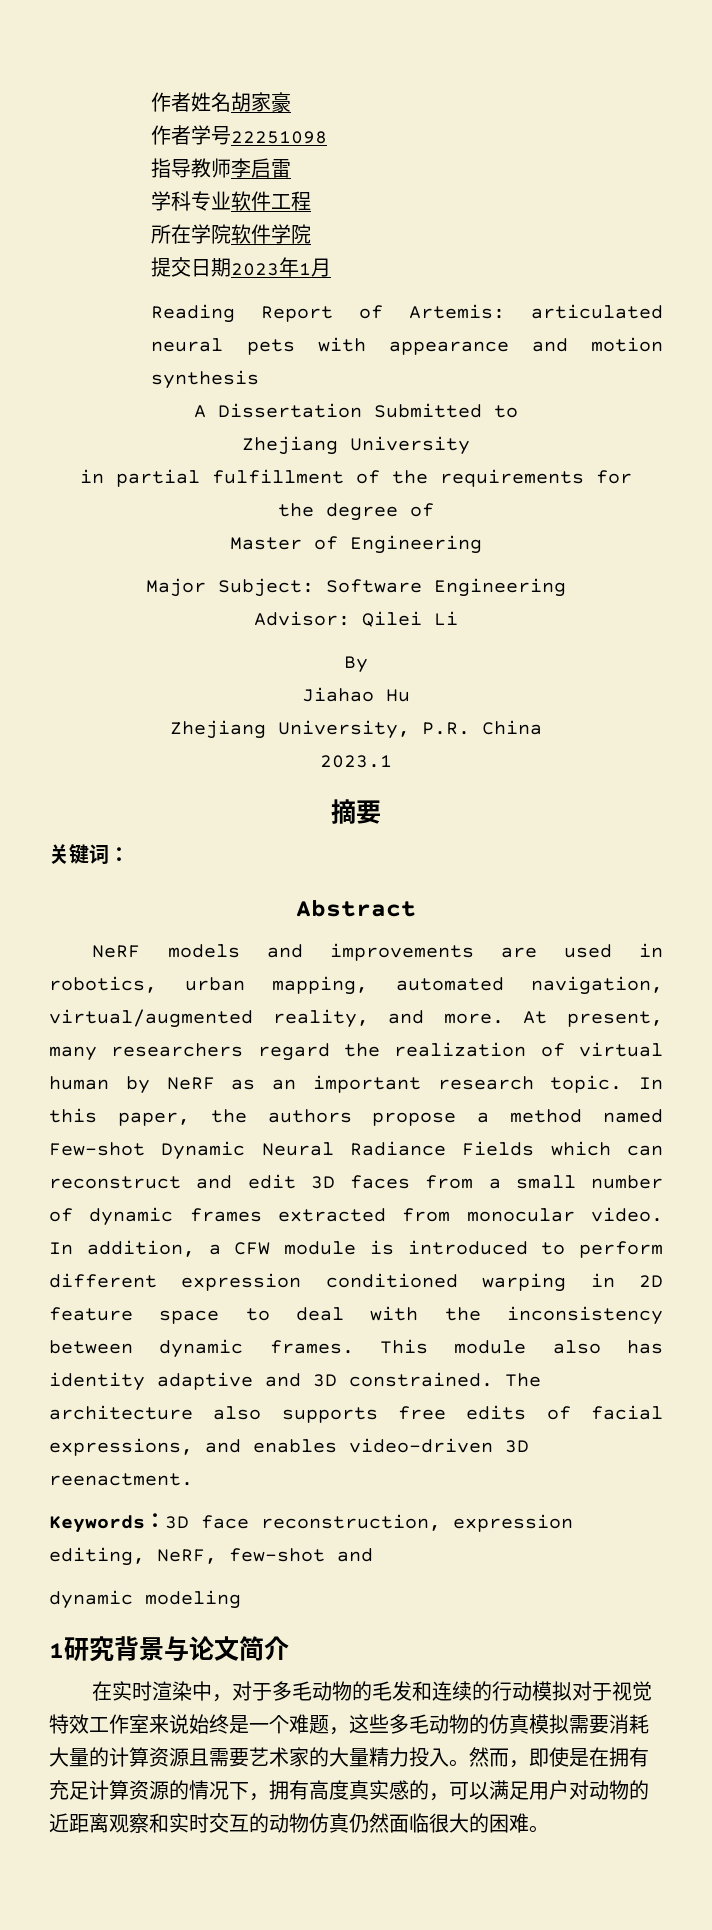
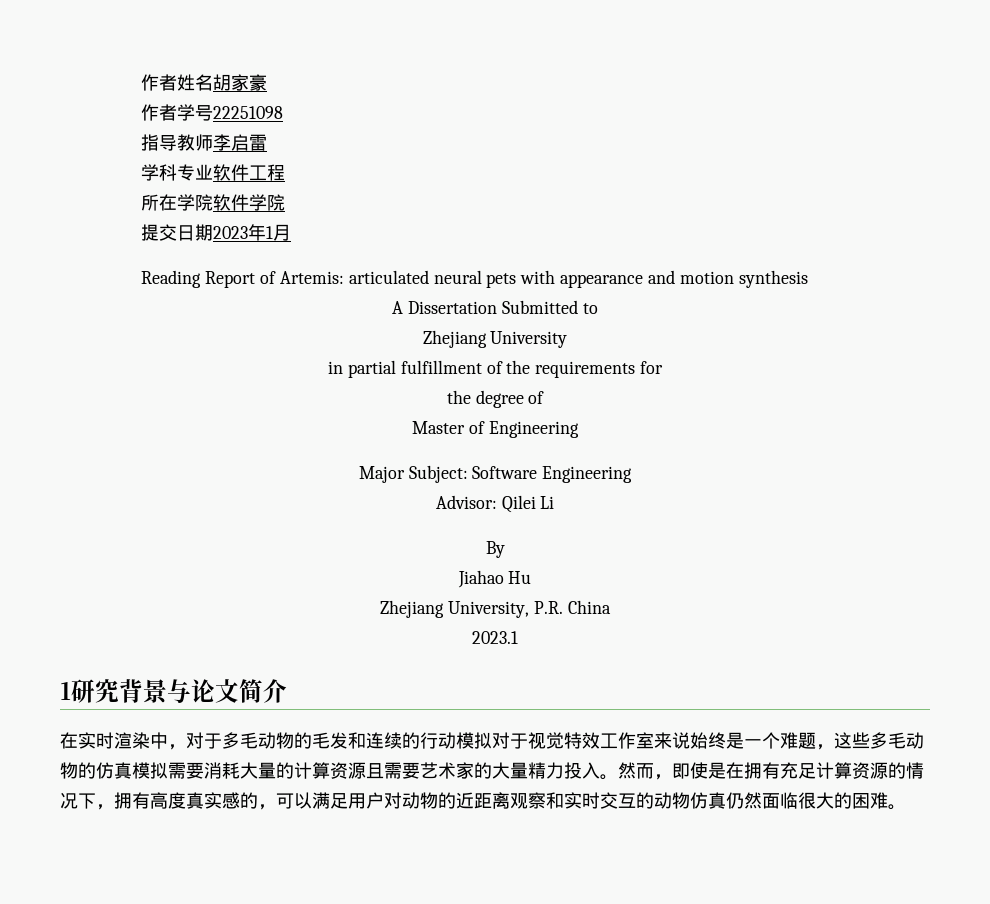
[331,799,381,824] [49,844,129,864] [296,899,416,917] [92,943,663,961] [49,976,663,995] [49,1009,664,1028] [49,1042,663,1061] [49,1075,663,1094] [49,1108,663,1126] [49,1141,663,1160] [49,1174,663,1189] [49,1207,663,1226] [49,1240,663,1258] [49,1273,663,1292] [49,1306,663,1325] [49,1339,663,1358] [49,1372,541,1391] [49,1405,663,1423] [49,1438,529,1456] [49,1473,193,1486] [49,1513,573,1533] [49,1547,373,1566] [49,1590,241,1609] // 摘要 // 关键词： // Abstract // NeRF models and improvements are used in robotics, urban mapping, automated navigation, virtual/augmented reality, and more. At present, many researchers regard the realization of virtual human by NeRF as an important research topic. In this paper, the authors propose a method named Few-shot Dynamic Neural Radiance Fields which can reconstruct and edit 3D faces from a small number of dynamic frames extracted from monocular video. In addition, a CFW module is introduced to perform different expression conditioned warping in 2D feature space to deal with the inconsistency between dynamic frames. This module also has identity adaptive and 3D constrained. The architecture also supports free edits of facial expressions, and enables video-driven 3D reenactment. // Keywords：3D face reconstruction, expression editing, NeRF, few-shot and // dynamic modeling -> (518, 637) none

